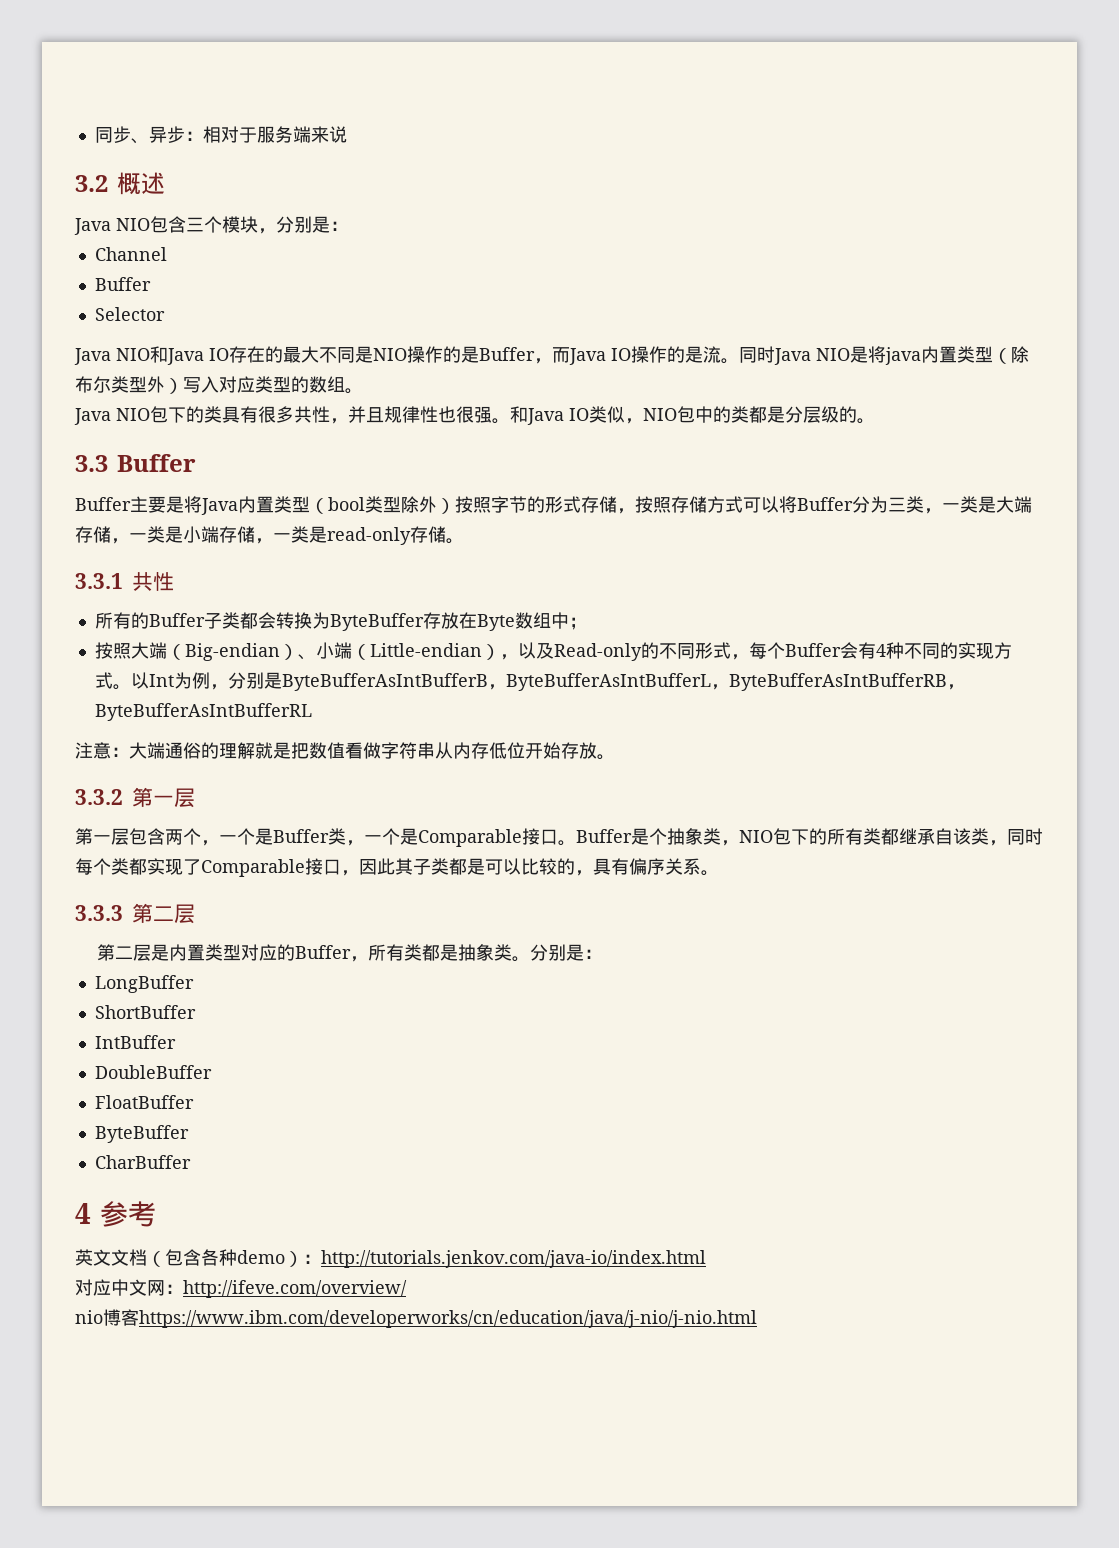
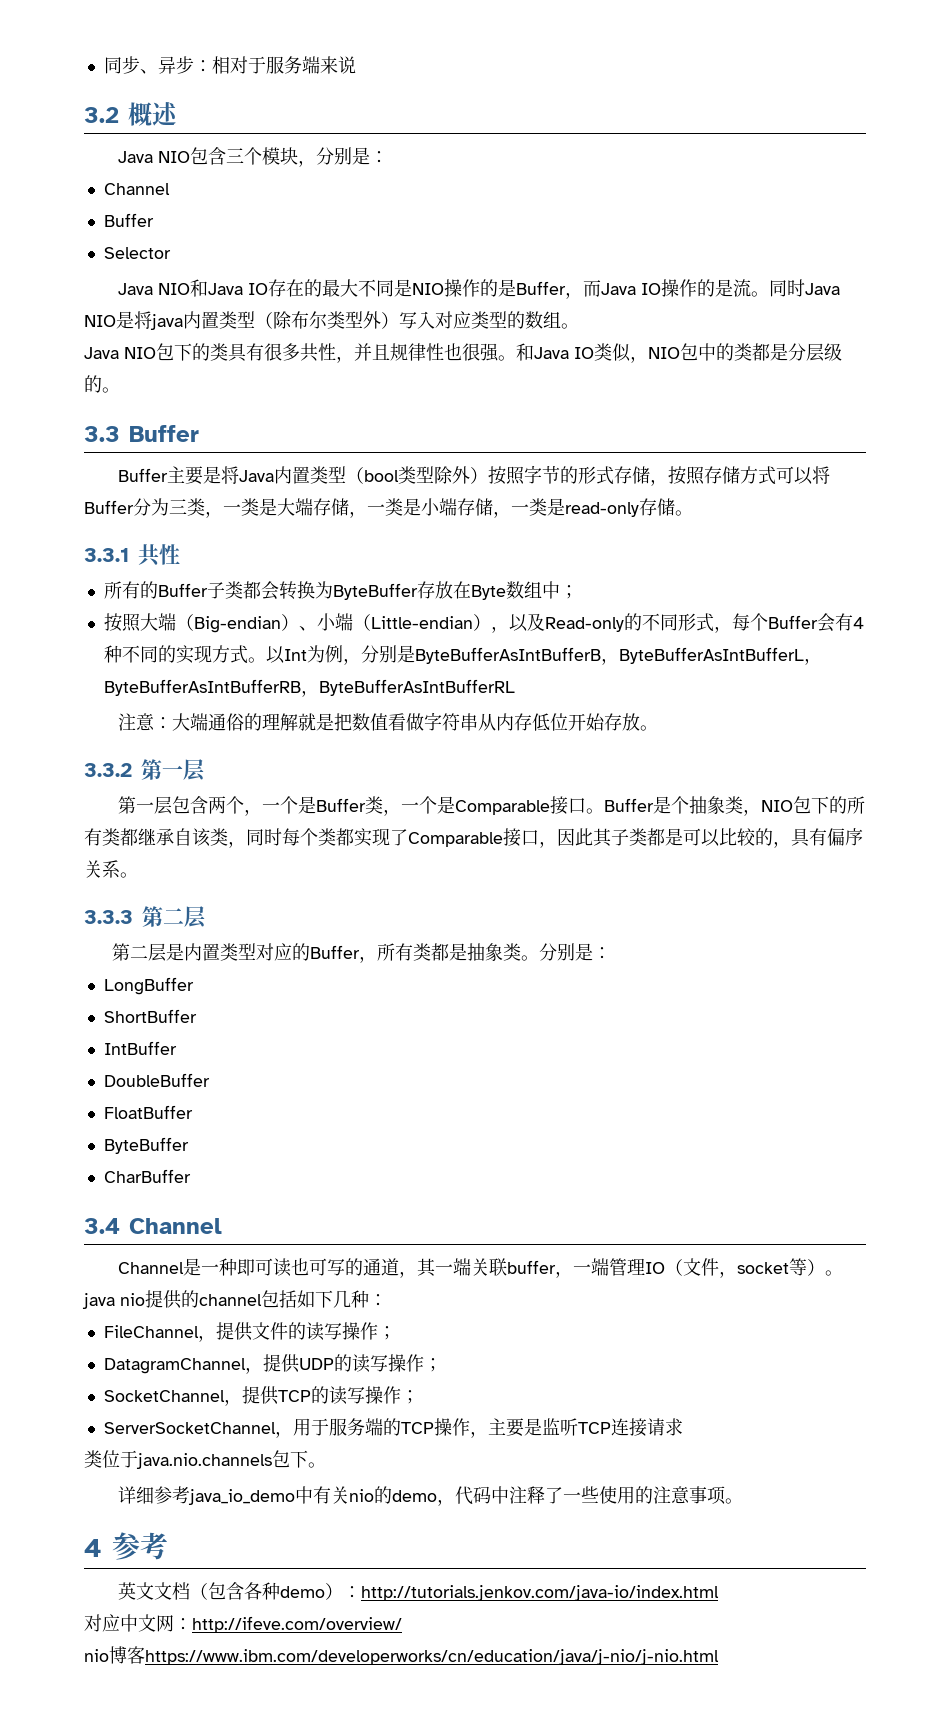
(191, 1162) none -> [84,1218,222,1234] [117,1258,843,1278] [82,1290,387,1309] [103,1322,396,1342] [103,1354,442,1374] [103,1386,419,1406] [103,1418,683,1438] [84,1450,326,1469] [117,1486,743,1506] // 3.4 Channel // Channel是一种即可读也可写的通道，其一端关联buffer，一端管理IO（文件，socket等）。java nio提供的channel包括如下几种： // FileChannel，提供文件的读写操作； // DatagramChannel，提供UDP的读写操作； // SocketChannel，提供TCP的读写操作； // ServerSocketChannel，用于服务端的TCP操作，主要是监听TCP连接请求 // 类位于java.nio.channels包下。 // 详细参考java_io_demo中有关nio的demo，代码中注释了一些使用的注意事项。

